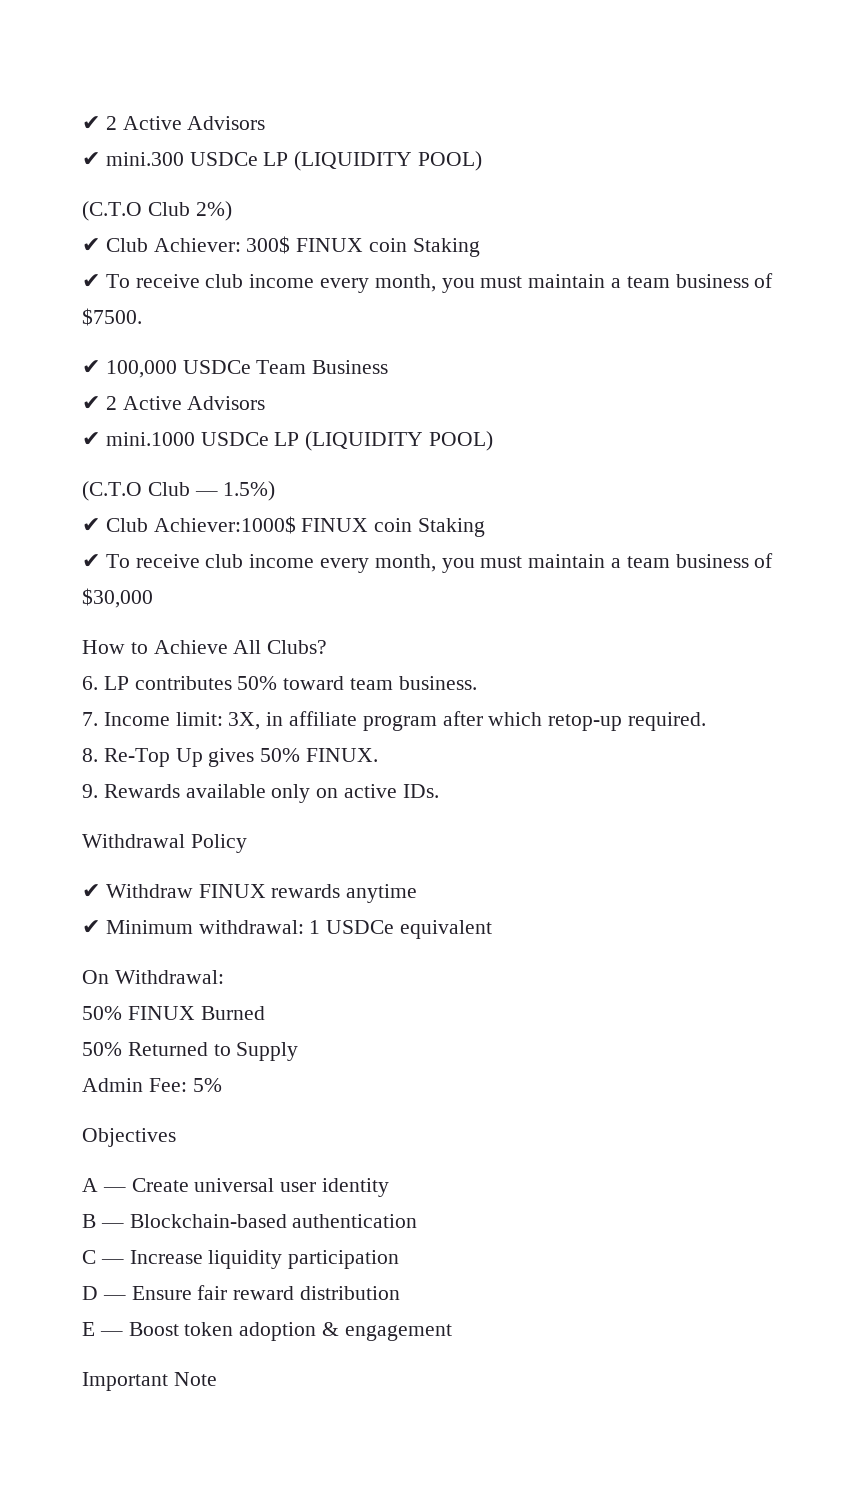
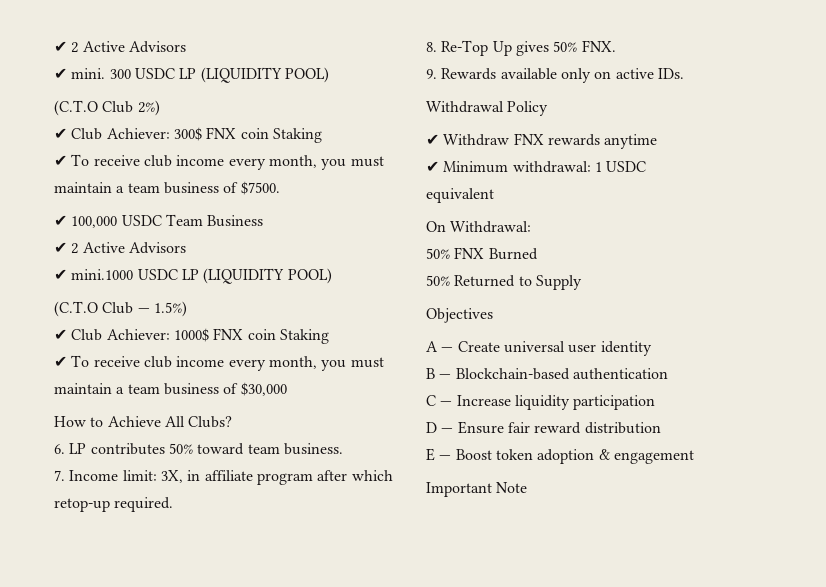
[82,116,266,130] [82,152,258,166] ✔ 2 Active Advisors // ✔ mini.300 USDCe -> [54,41,186,53] [54,68,175,79] ✔ 2 Active Advisors // ✔ mini. 300 USDC
[296,238,364,252] FINUX -> [206,127,237,139] FNX
[182,360,251,374] USDCe -> [121,215,162,226] USDC
[200,432,269,446] USDCe -> [137,269,178,280] USDC
[153,516,369,534] Achiever:1000$ FINUX -> [106,328,244,342] Achiever: 1000$ FNX
[306,748,379,762] FINUX. -> [581,40,616,52] FNX.
[198,884,266,898] FINUX -> [513,133,544,145] FNX
[326,920,395,934] USDCe -> [606,161,647,172] USDC //
[127,1006,195,1020] FINUX -> [454,247,485,259] FNX
[82,1078,222,1092] // Admin Fee: 5% -> (582, 282) none

